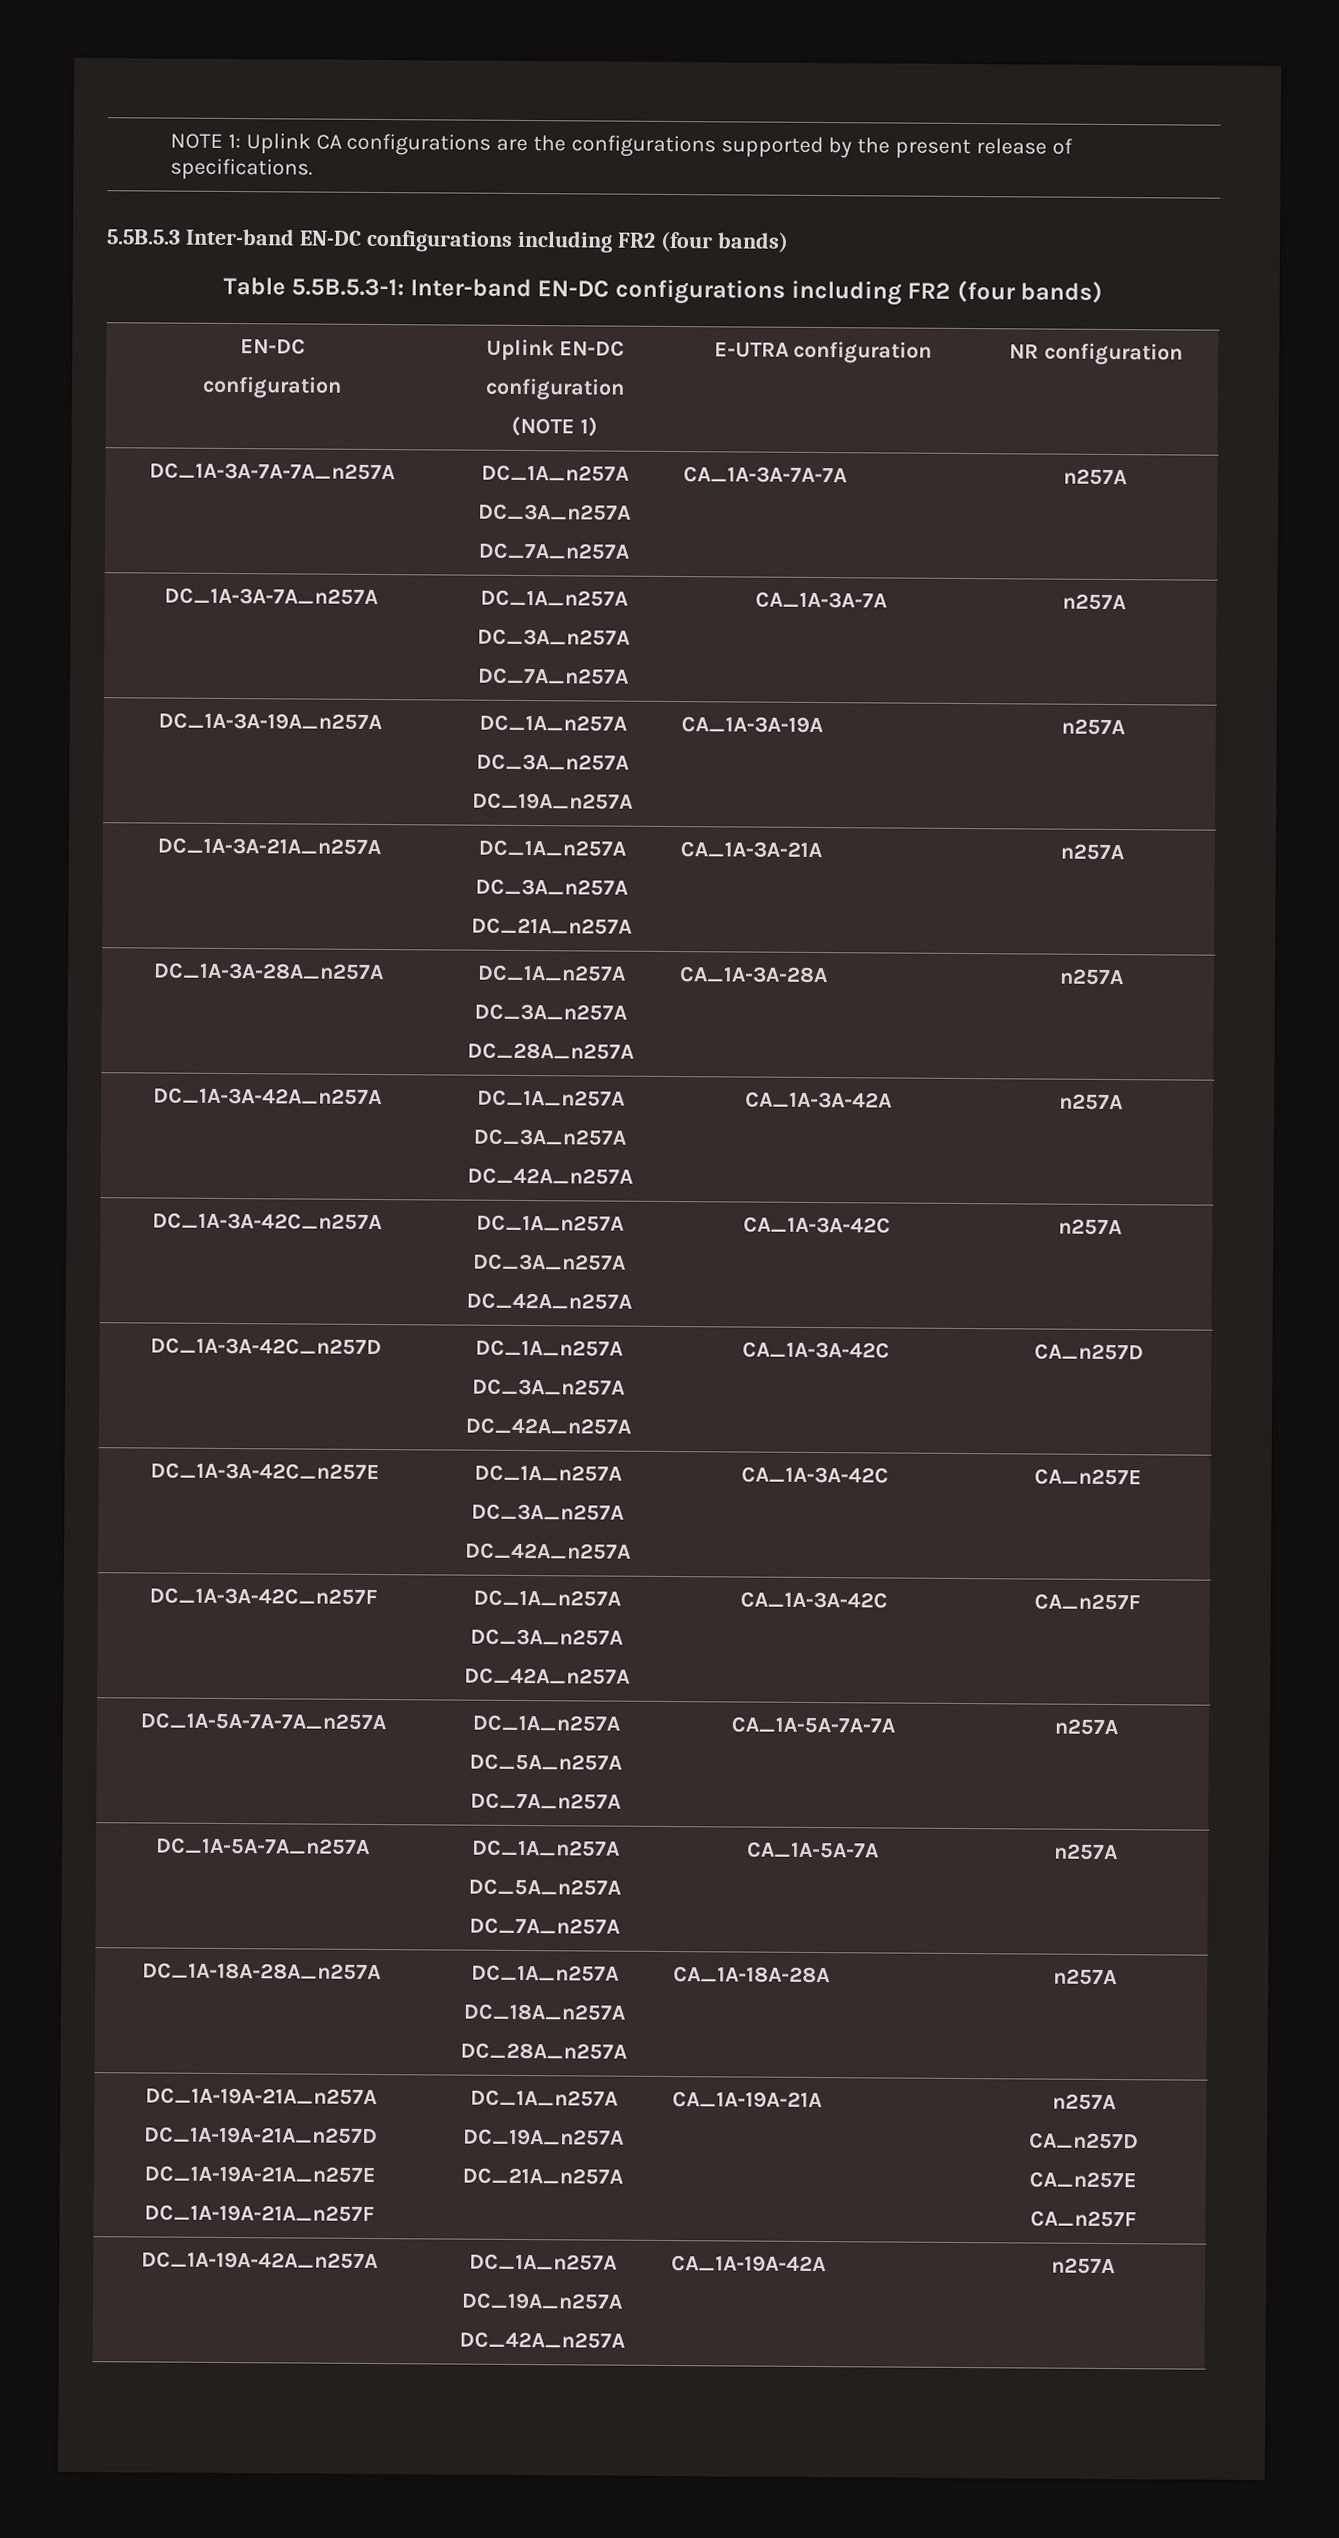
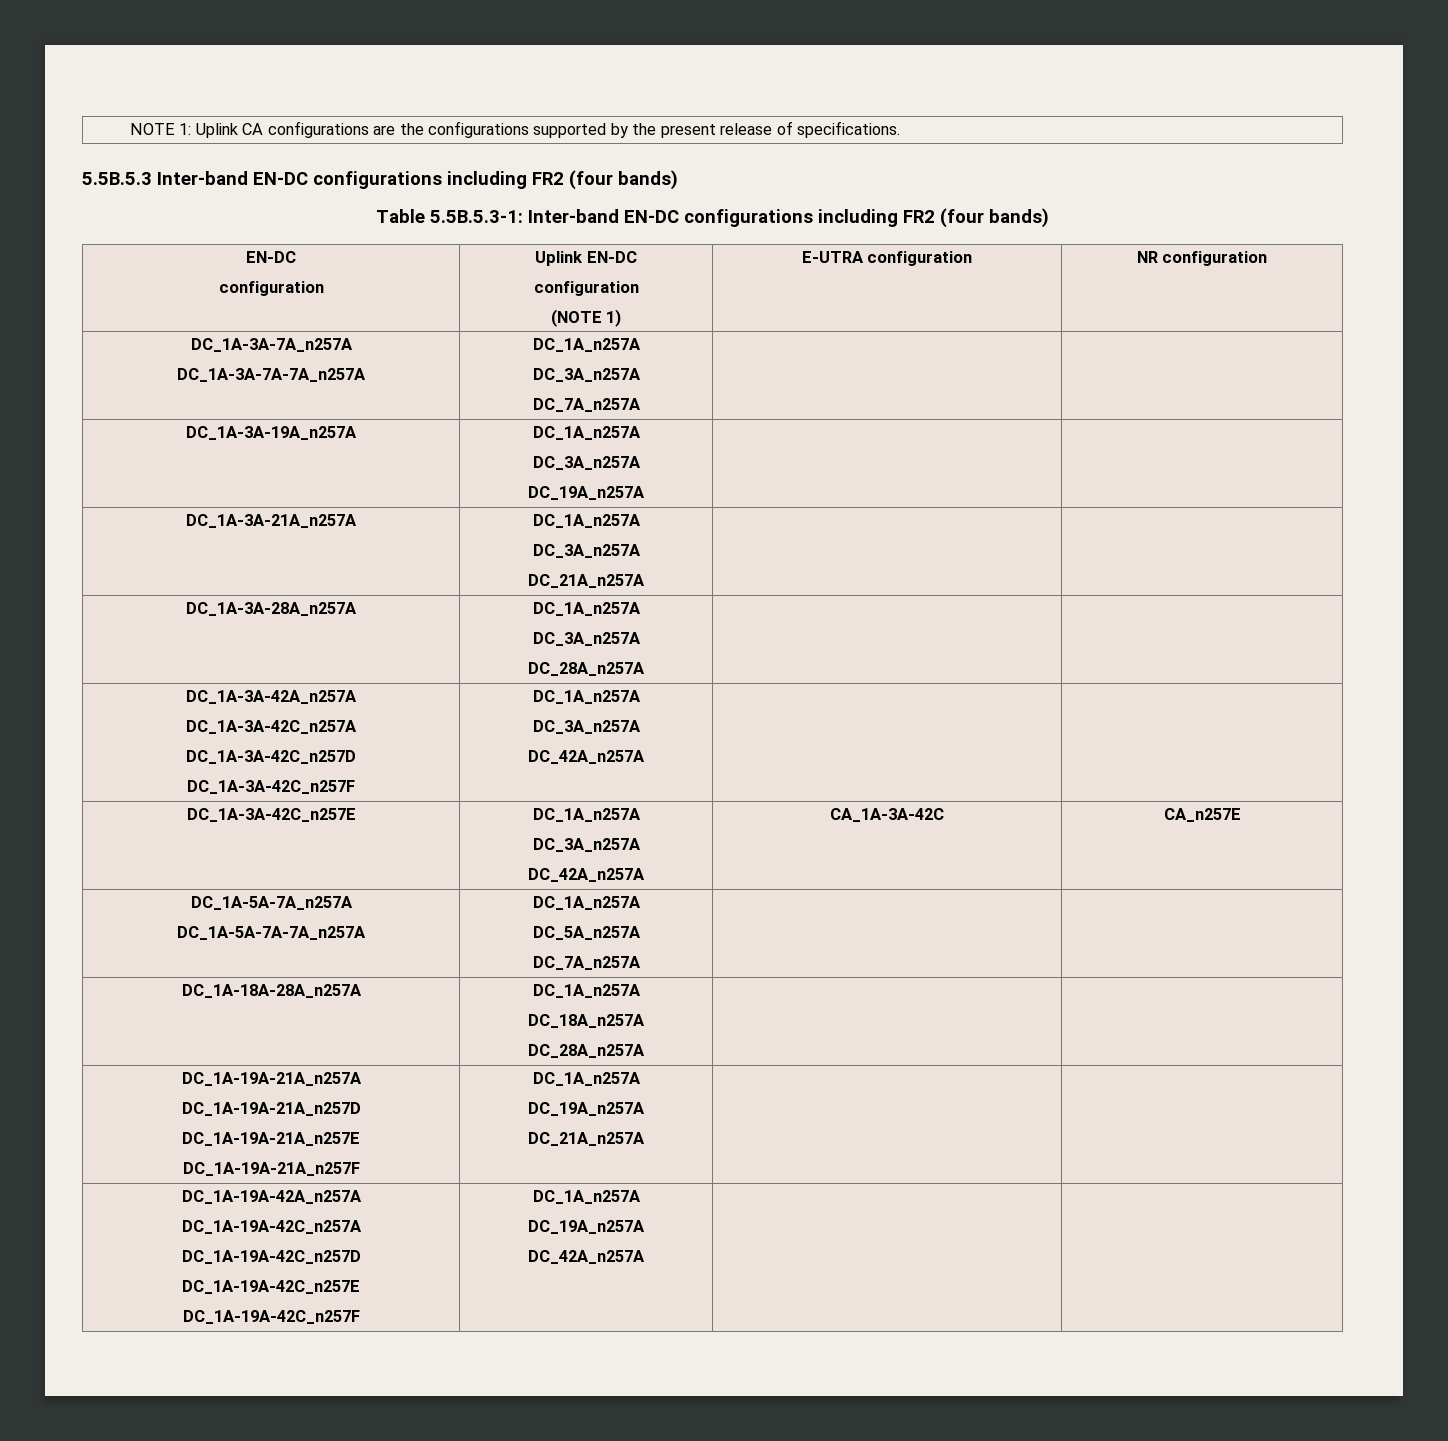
(1183, 354) none -> [190,338,353,352] DC_1A-3A-7A_n257A //
[683,466,848,484] [1063,468,1127,486] [163,587,378,605] [479,589,628,607] [476,628,630,646] [476,667,629,685] [755,591,887,609] [1062,593,1126,611] CA_1A-3A-7A-7A | n257A // DC_1A-3A-7A_n257A | DC_1A_n257A // DC_3A_n257A // DC_7A_n257A | CA_1A-3A-7A | n257A -> (641, 405) |
[681,716,824,734] [1061,718,1125,736] CA_1A-3A-19A | n257A -> (645, 493) |
[680,841,823,859] [1060,843,1124,861] CA_1A-3A-21A | n257A -> (645, 581) |
[679,966,829,984] [1059,968,1124,986] CA_1A-3A-28A | n257A -> (645, 669) |
[476,1089,625,1107] [472,1128,626,1146] [466,1167,633,1185] [744,1091,892,1109] [1059,1093,1123,1111] [151,1212,382,1231] [475,1214,624,1232] [471,1253,626,1271] [465,1292,632,1310] [743,1216,891,1234] [1058,1218,1122,1236] [149,1337,382,1356] [474,1339,623,1357] [471,1378,625,1396] [464,1417,631,1435] [742,1341,890,1359] [1034,1343,1144,1361] | DC_1A_n257A // DC_3A_n257A // DC_42A_n257A | CA_1A-3A-42A | n257A // DC_1A-3A-42C_n257A | DC_1A_n257A // DC_3A_n257A // DC_42A_n257A | CA_1A-3A-42C | n257A // DC_1A-3A-42C_n257D | DC_1A_n257A // DC_3A_n257A // DC_42A_n257A | CA_1A-3A-42C | CA_n257D -> [186,720,357,734] [186,750,356,764] [187,780,355,794] [532,690,641,704] [532,720,641,734] [528,750,645,764] // DC_1A-3A-42C_n257A // DC_1A-3A-42C_n257D // DC_1A-3A-42C_n257F | DC_1A_n257A // DC_3A_n257A // DC_42A_n257A | |
[149,1587,378,1606] [472,1589,621,1607] [469,1628,623,1646] [463,1667,630,1685] [740,1591,888,1609] [1033,1593,1141,1611] [139,1712,386,1731] [471,1714,620,1732] [468,1753,622,1771] [469,1792,621,1810] [731,1716,895,1734] [1054,1718,1118,1736] [155,1837,370,1855] [471,1839,620,1857] [467,1878,621,1896] [468,1917,620,1935] [746,1841,879,1859] [1053,1843,1118,1861] DC_1A-3A-42C_n257F | DC_1A_n257A // DC_3A_n257A // DC_42A_n257A | CA_1A-3A-42C | CA_n257F // DC_1A-5A-7A-7A_n257A | DC_1A_n257A // DC_5A_n257A // DC_7A_n257A | CA_1A-5A-7A-7A | n257A // DC_1A-5A-7A_n257A | DC_1A_n257A // DC_5A_n257A // DC_7A_n257A | CA_1A-5A-7A | n257A -> [190,896,353,910] [177,926,366,940] [532,896,641,910] [532,926,641,940] [532,956,641,970] DC_1A-5A-7A_n257A // DC_1A-5A-7A-7A_n257A | DC_1A_n257A // DC_5A_n257A // DC_7A_n257A | |
[673,1966,831,1984] [1053,1968,1117,1986] CA_1A-18A-28A | n257A -> (645, 1051) |
[672,2091,823,2109] [1052,2093,1116,2111] [1029,2132,1139,2150] [1029,2171,1137,2189] [1029,2210,1137,2228] [141,2251,378,2270] CA_1A-19A-21A | n257A // CA_n257D // CA_n257E // CA_n257F // DC_1A-19A-42A_n257A -> [181,1190,362,1204] [181,1220,362,1234] [181,1250,361,1264] [182,1280,360,1294] [182,1310,360,1324] | // DC_1A-19A-42A_n257A // DC_1A-19A-42C_n257A // DC_1A-19A-42C_n257D // DC_1A-19A-42C_n257E // DC_1A-19A-42C_n257F
[671,2255,827,2273] [1051,2257,1115,2275] CA_1A-19A-42A | n257A -> (645, 1257) |

